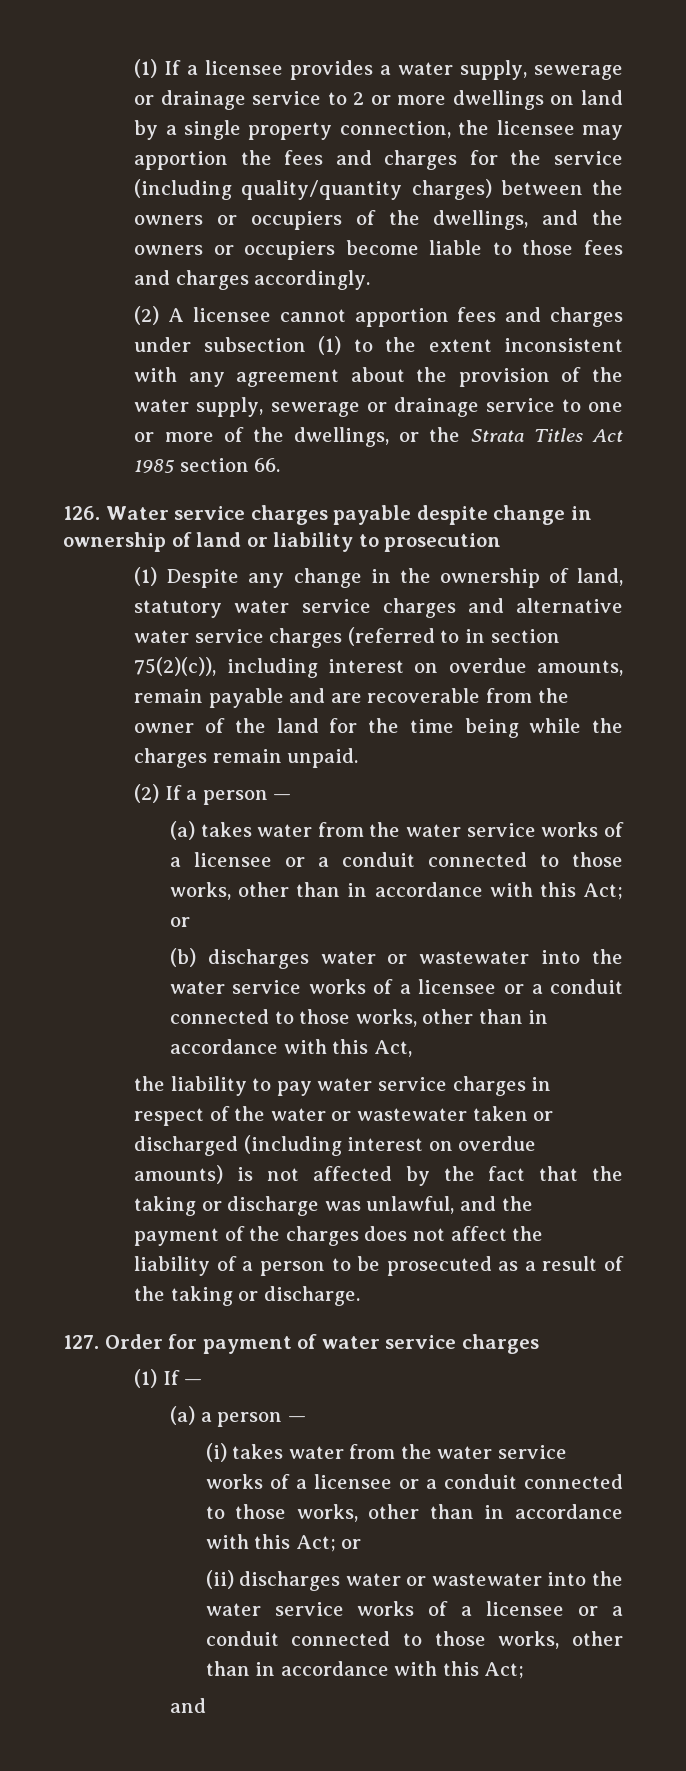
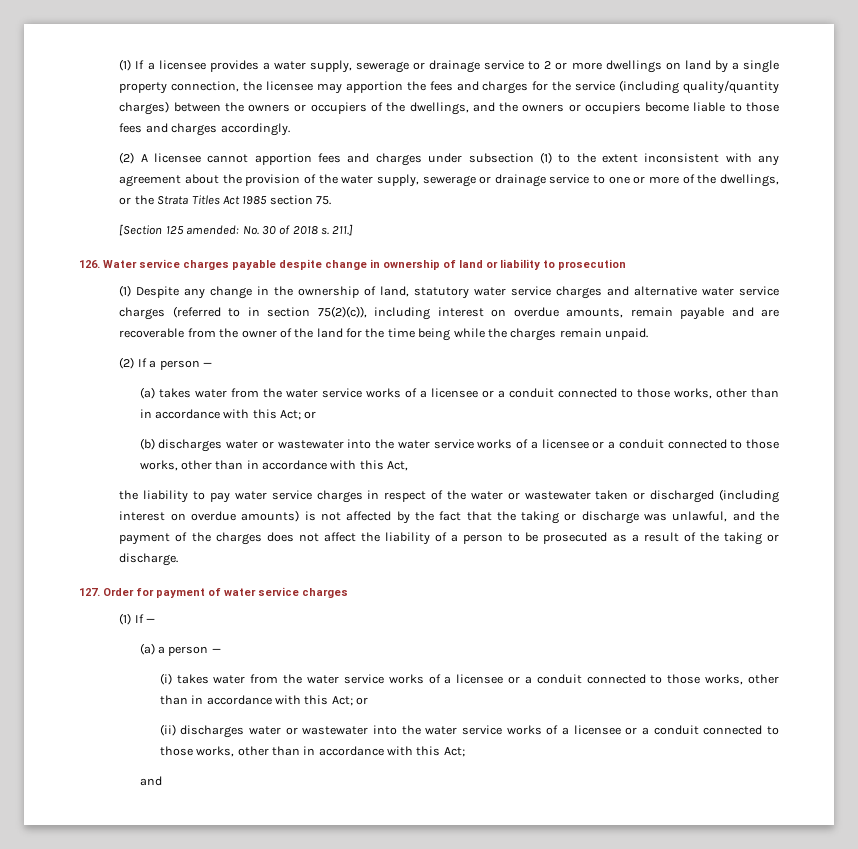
[254,458,281,472] 66. -> [316,196,332,205] [119,224,354,236] 75. // [Section 125 amended: No. 30 of 2018 s. 211.]

